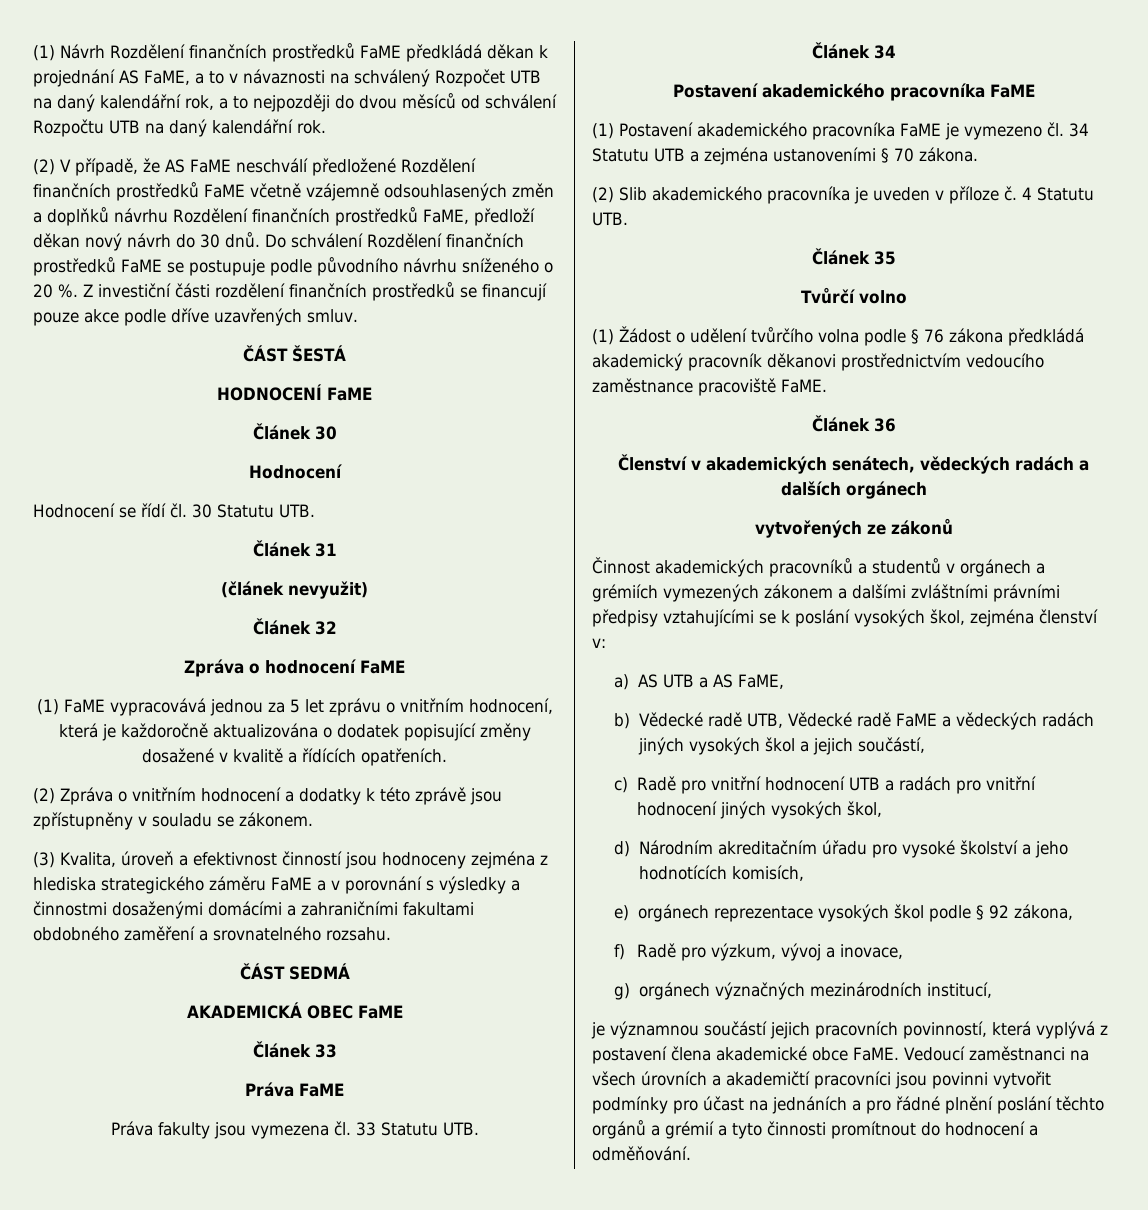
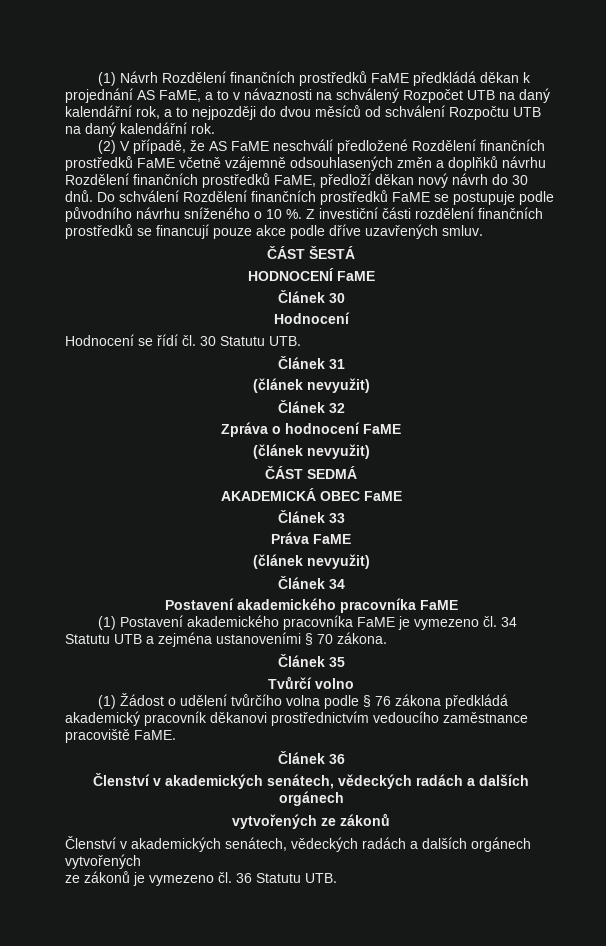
[33,284,53,298] 20 -> [266,209,282,219] 10
[36,698,553,716] [58,723,531,741] [142,748,447,766] [33,787,502,805] [33,812,313,830] [33,851,548,869] [33,876,520,894] [33,901,474,919] [33,926,391,941] (1) FaME vypracovává jednou za 5 let zprávu o vnitřním hodnocení, která je každoročně aktualizována o dodatek popisující změny dosažené v kvalitě a řídících opatřeních. // (2) Zpráva o vnitřním hodnocení a dodatky k této zprávě jsou zpřístupněny v souladu se zákonem. // (3) Kvalita, úroveň a efektivnost činností jsou hodnoceny zejména z hlediska strategického záměru FaME a v porovnání s výsledky a činnostmi dosaženými domácími a zahraničními fakultami obdobného zaměření a srovnatelného rozsahu. -> [252,444,370,459] (článek nevyužit)
[110,1121,479,1139] Práva fakulty jsou vymezena čl. 33 Statutu UTB. -> [252,554,370,569] (článek nevyužit)
[592,186,1094,204] [592,212,628,226] // (2) Slib akademického pracovníka je uveden v příloze č. 4 Statutu UTB. -> (387, 638) none
[592,557,1045,577] [592,584,1060,602] [592,609,1098,627] [592,638,606,648] [614,674,784,690] [614,712,1094,730] [637,737,925,755] [614,776,1036,794] [636,801,882,819] [614,840,1068,858] [638,865,804,881] [614,904,1073,922] [614,943,903,961] [614,982,992,1000] [591,1021,1108,1039] [592,1046,1089,1064] [592,1071,1051,1089] [592,1096,1104,1114] [592,1120,1038,1139] [592,1146,691,1161] Činnost akademických pracovníků a studentů v orgánech a grémiích vymezených zákonem a dalšími zvláštními právními předpisy vztahujícími se k poslání vysokých škol, zejména členství v: // a) AS UTB a AS FaME, // b) Vědecké radě UTB, Vědecké radě FaME a vědeckých radách jiných vysokých škol a jejich součástí, // c) Radě pro vnitřní hodnocení UTB a radách pro vnitřní hodnocení jiných vysokých škol, // d) Národním akreditačním úřadu pro vysoké školství a jeho hodnotících komisích, // e) orgánech reprezentace vysokých škol podle § 92 zákona, // f) Radě pro výzkum, vývoj a inovace, // g) orgánech význačných mezinárodních institucí, // je významnou součástí jejich pracovních povinností, která vyplývá z postavení člena akademické obce FaME. Vedoucí zaměstnanci na všech úrovních a akademičtí pracovníci jsou povinni vytvořit podmínky pro účast na jednáních a pro řádné plnění poslání těchto orgánů a grémií a tyto činnosti promítnout do hodnocení a odměňování. -> [65,836,531,852] [65,854,141,869] [65,871,337,886] Členství v akademických senátech, vědeckých radách a dalších orgánech vytvořených // ze zákonů je vymezeno čl. 36 Statutu UTB.

